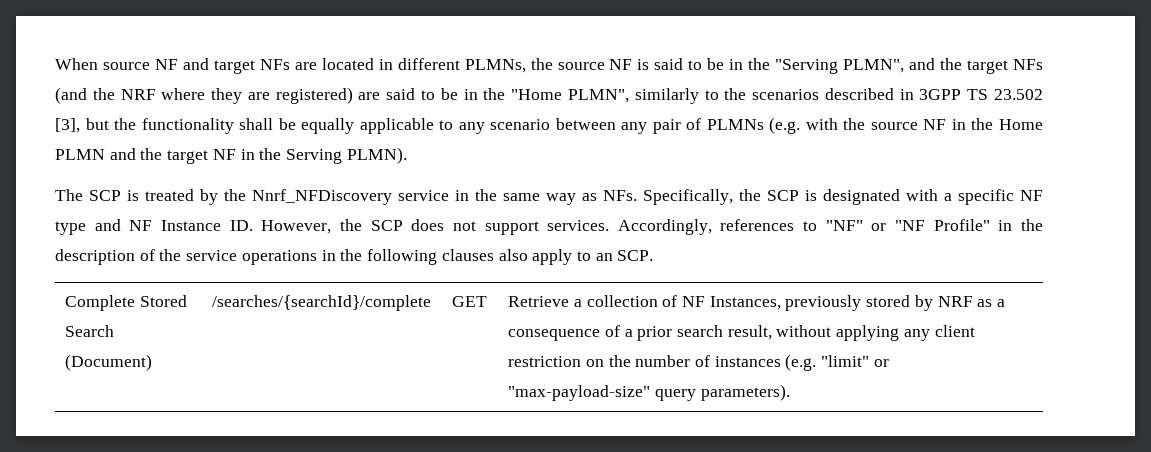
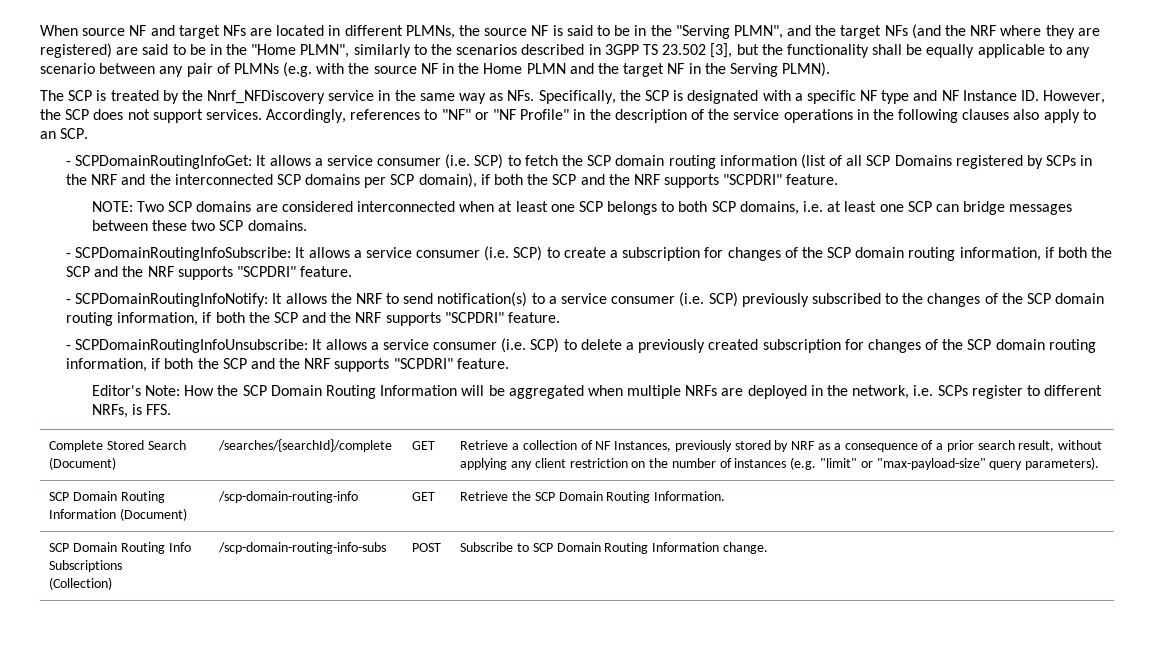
(654, 255) none -> [65,154,1093,169] [65,173,839,188] [91,201,1073,215] [91,220,307,231] [65,246,1113,261] [65,266,353,280] [65,292,1105,307] [65,312,560,326] [65,338,1096,353] [65,358,509,372] [91,385,1103,399] [91,404,172,418] // - SCPDomainRoutingInfoGet: It allows a service consumer (i.e. SCP) to fetch the SCP domain routing information (list of all SCP Domains registered by SCPs in the NRF and the interconnected SCP domains per SCP domain), if both the SCP and the NRF supports "SCPDRI" feature. // NOTE: Two SCP domains are considered interconnected when at least one SCP belongs to both SCP domains, i.e. at least one SCP can bridge messages between these two SCP domains. // - SCPDomainRoutingInfoSubscribe: It allows a service consumer (i.e. SCP) to create a subscription for changes of the SCP domain routing information, if both the SCP and the NRF supports "SCPDRI" feature. // - SCPDomainRoutingInfoNotify: It allows the NRF to send notification(s) to a service consumer (i.e. SCP) previously subscribed to the changes of the SCP domain routing information, if both the SCP and the NRF supports "SCPDRI" feature. // - SCPDomainRoutingInfoUnsubscribe: It allows a service consumer (i.e. SCP) to delete a previously created subscription for changes of the SCP domain routing information, if both the SCP and the NRF supports "SCPDRI" feature. // Editor's Note: How the SCP Domain Routing Information will be aggregated when multiple NRFs are deployed in the network, i.e. SCPs register to different NRFs, is FFS.
(790, 392) none -> [49,491,165,503] [49,508,188,521] [218,491,359,503] [412,492,436,501] [460,491,726,503] [49,542,191,554] [49,560,123,572] [49,577,113,590] [218,542,387,554] [412,543,442,552] [460,542,768,554] // SCP Domain Routing Information (Document) | /scp-domain-routing-info | GET | Retrieve the SCP Domain Routing Information. // SCP Domain Routing Info Subscriptions // (Collection) | /scp-domain-routing-info-subs | POST | Subscribe to SCP Domain Routing Information change.

